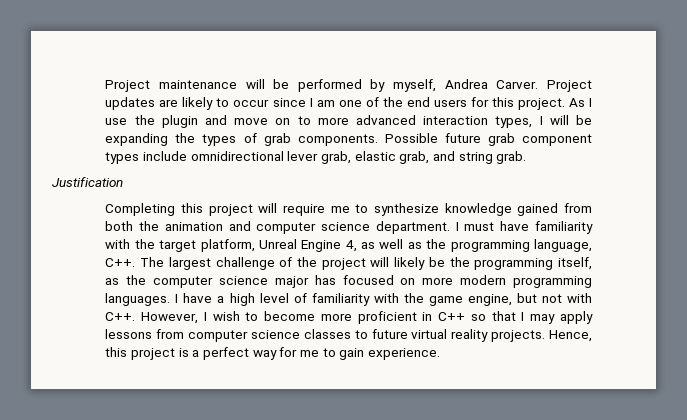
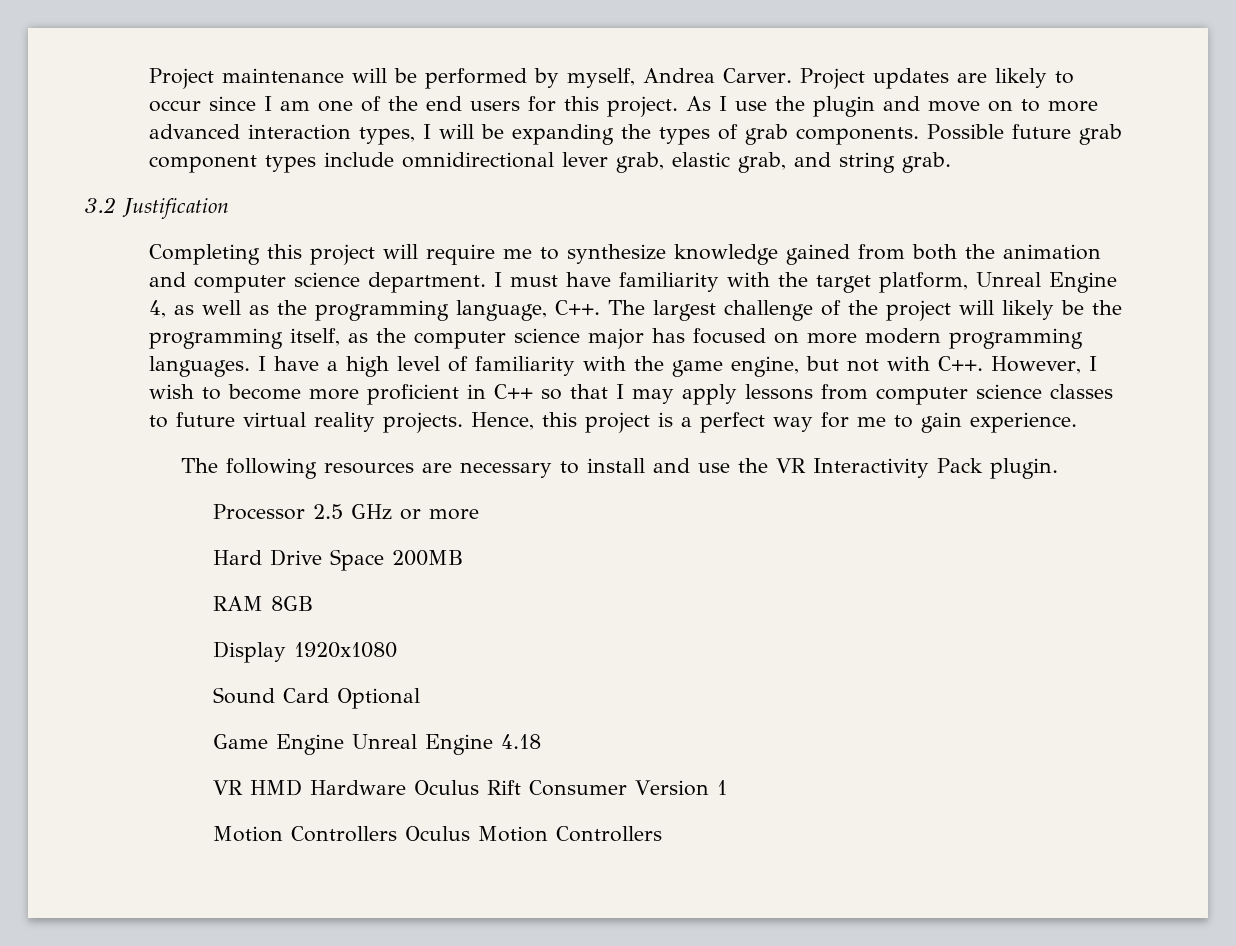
(527, 157) none -> [85,197,116,213] 3.2
(440, 354) none -> [180,458,1058,479] [212,504,479,520] [212,549,463,571] [212,596,313,611] [212,641,397,663] [212,687,420,709] [212,734,541,755] [212,779,727,796] [212,826,662,842] // The following resources are necessary to install and use the VR Interactivity Pack plugin. // Processor 2.5 GHz or more // Hard Drive Space 200MB // RAM 8GB // Display 1920x1080 // Sound Card Optional // Game Engine Unreal Engine 4.18 // VR HMD Hardware Oculus Rift Consumer Version 1 // Motion Controllers Oculus Motion Controllers

